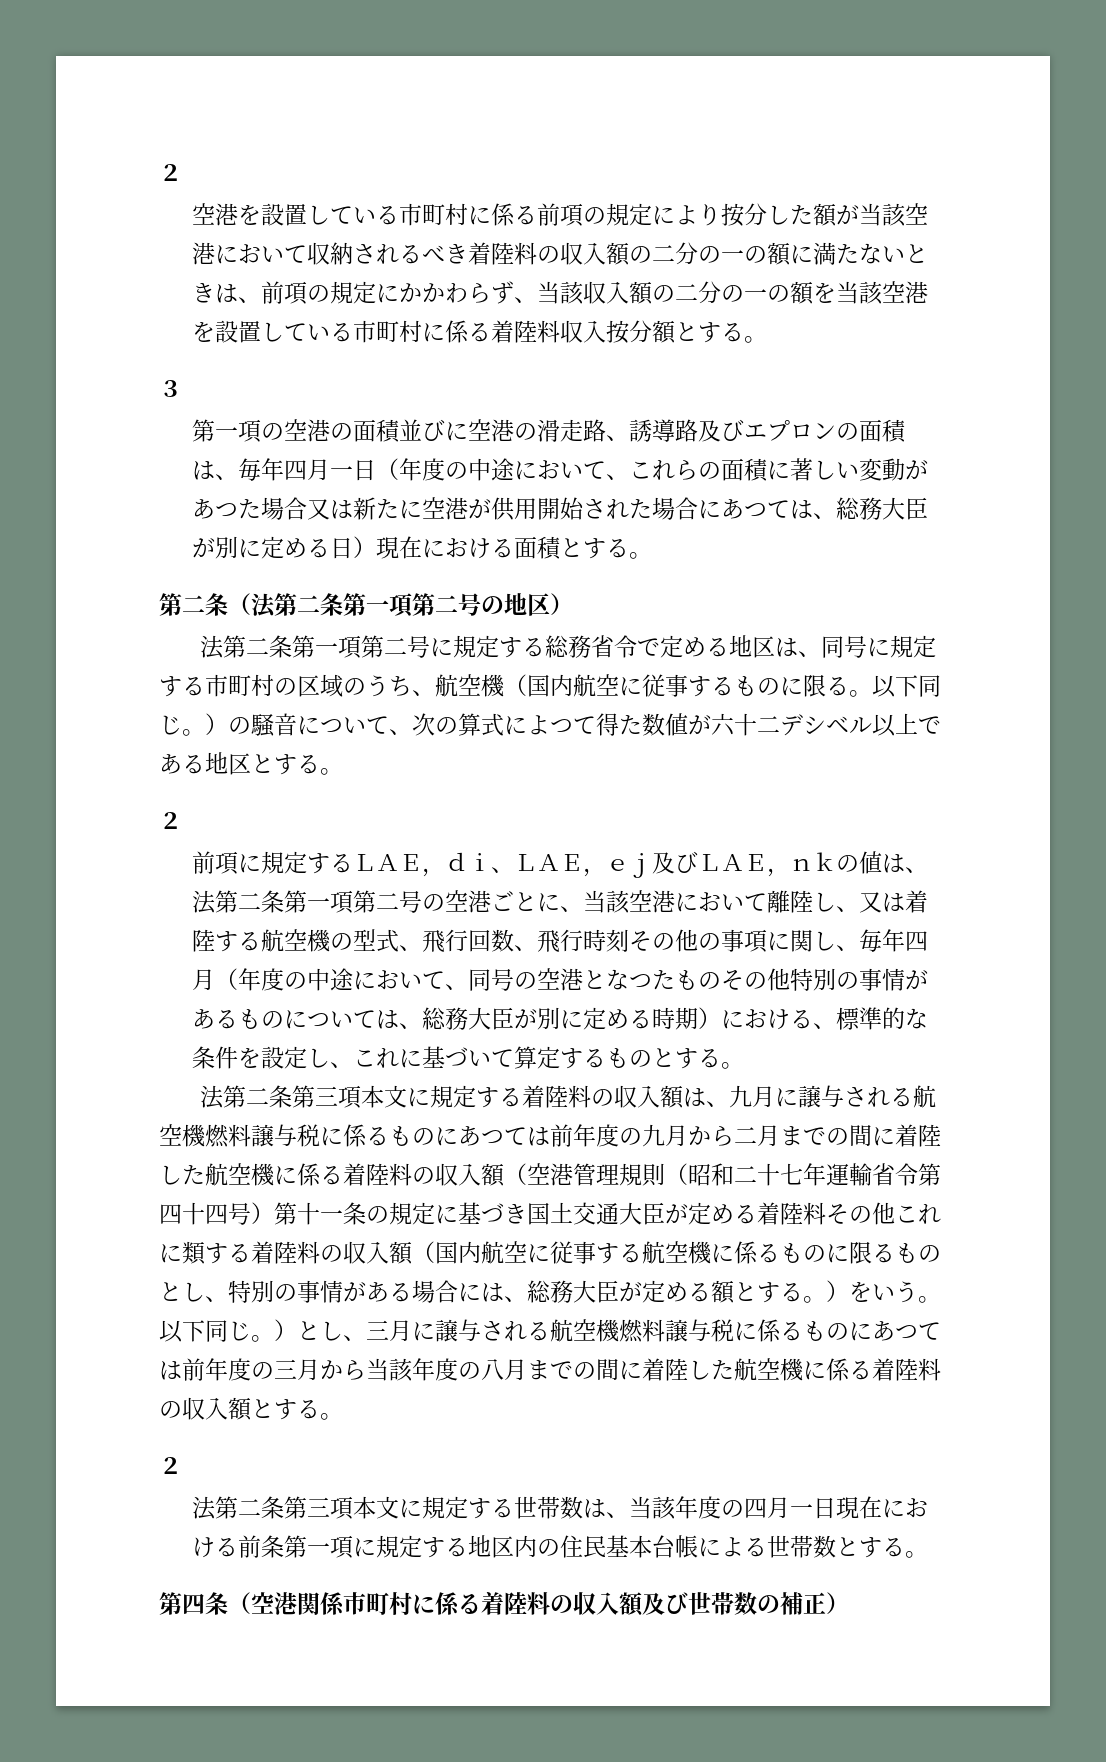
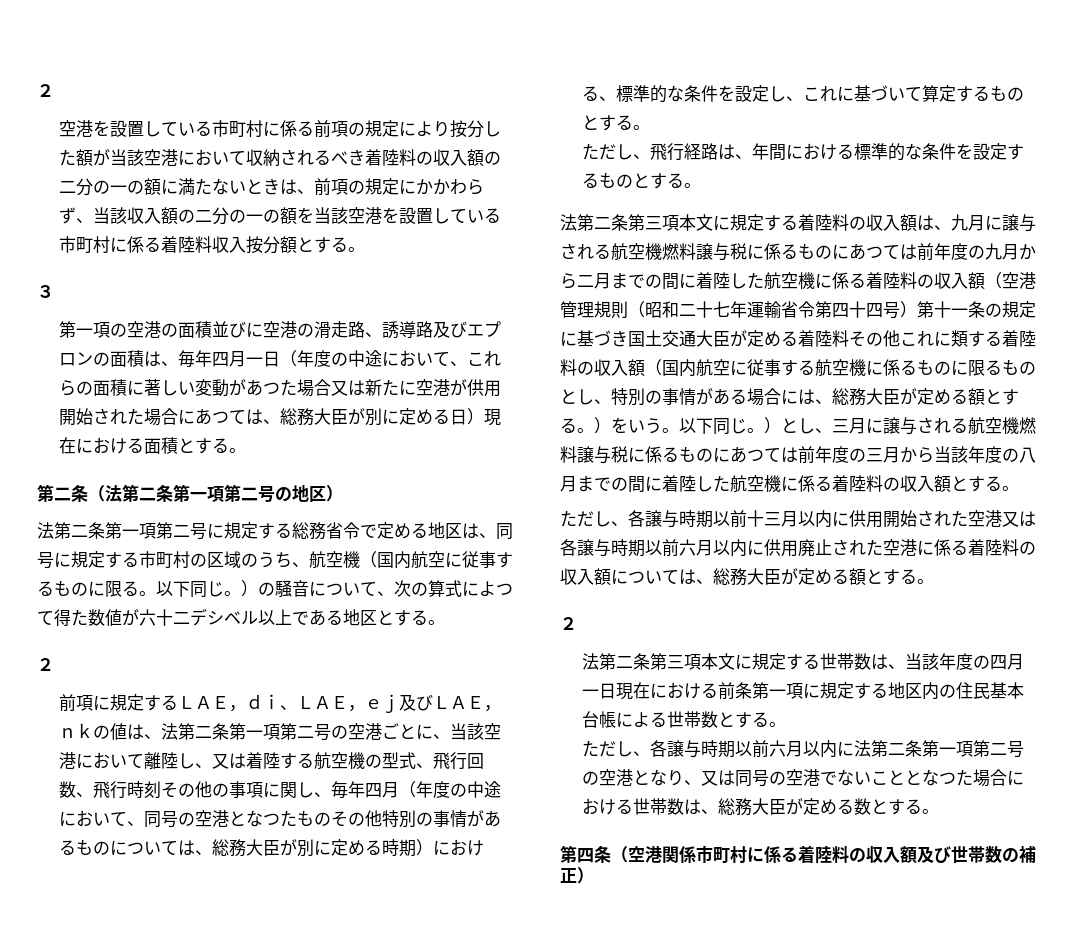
(745, 1065) none -> [581,143,1024,161] [581,172,701,189] // ただし、飛行経路は、年間における標準的な条件を設定するものとする。
(343, 1416) none -> [560,510,1036,528] [560,539,1036,557] [560,568,934,586] // ただし、各譲与時期以前十三月以内に供用開始された空港又は各譲与時期以前六月以内に供用廃止された空港に係る着陸料の収入額については、総務大臣が定める額とする。
(929, 1554) none -> [581,740,1024,758] [581,769,1024,787] [581,798,939,816] // ただし、各譲与時期以前六月以内に法第二条第一項第二号の空港となり、又は同号の空港でないこととなつた場合における世帯数は、総務大臣が定める数とする。

